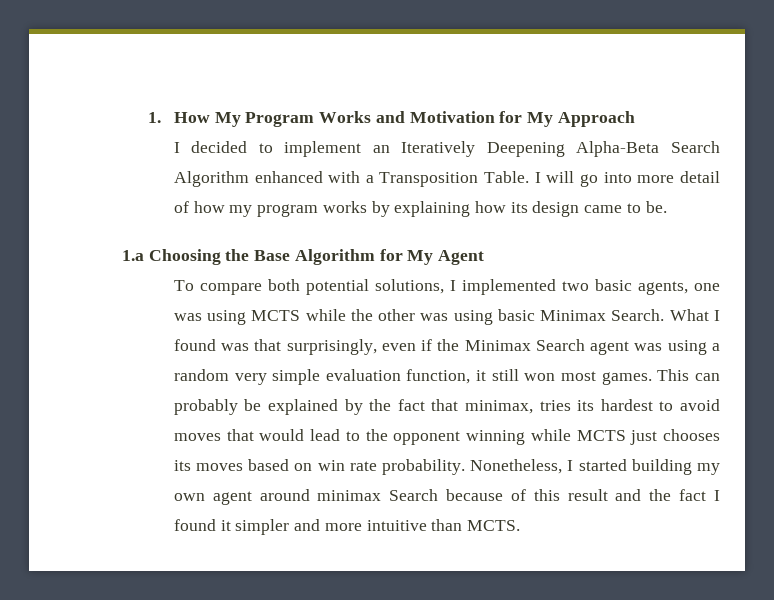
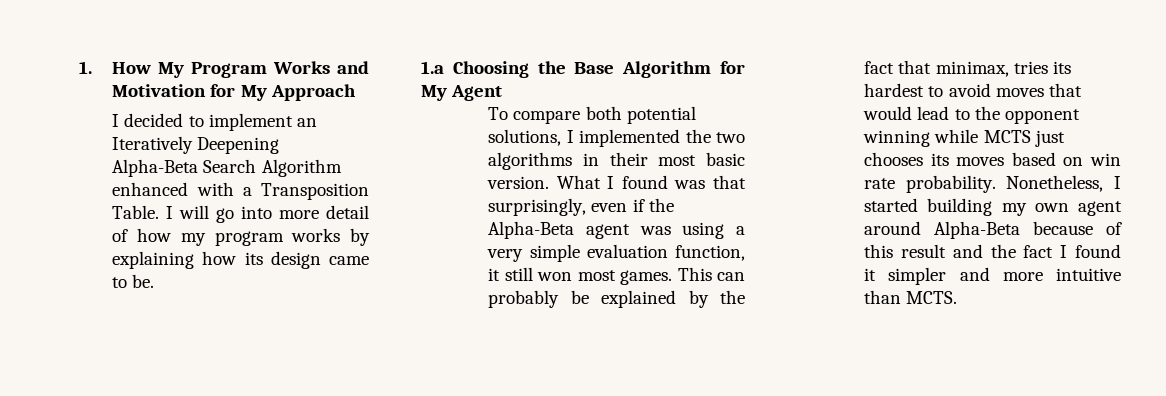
[561,279,720,295] [173,309,665,325] two basic agents, one was using MCTS while the other was using basic Minimax Search. -> [685,129,745,143] [488,152,745,170] [487,176,550,189] the two algorithms in their most basic version.
[464,339,585,351] Minimax Search -> [488,221,575,239] Alpha-Beta
[173,369,229,381] random -> (745, 230) none
[317,489,439,501] minimax Search -> [934,221,1021,239] Alpha-Beta

